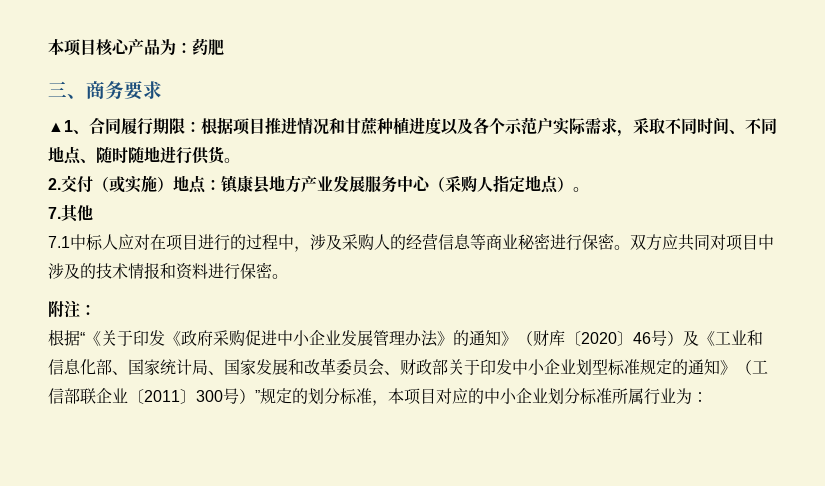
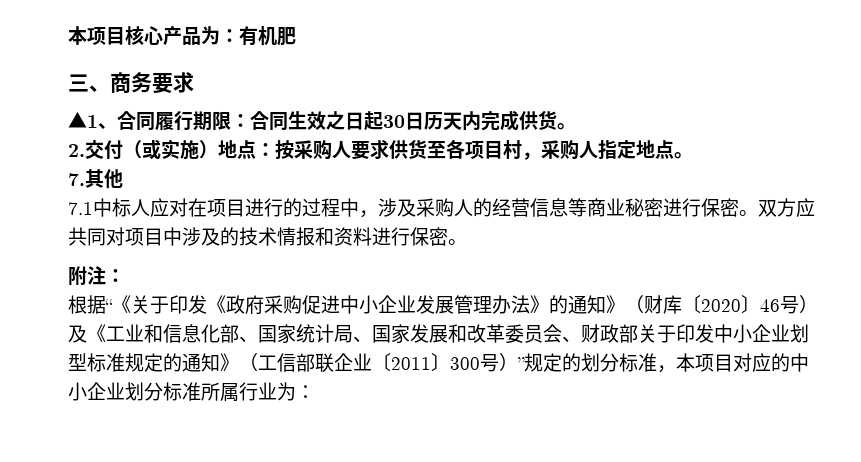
[192,38,208,55] 药 -> [239,26,277,46] 有机
[201,117,777,137] [48,146,192,164] 根据项目推进情况和甘蔗种植进度以及各个示范户实际需求，采取不同时间、不同地点、随时随地进行 -> [250,110,519,131] 合同生效之日起30日历天内完成
[221,175,445,194] 镇康县地方产业发展服务中心（ -> [275,139,541,160] 按采购人要求供货至各项目村，
[557,176,573,192] ） -> (674, 149) none

